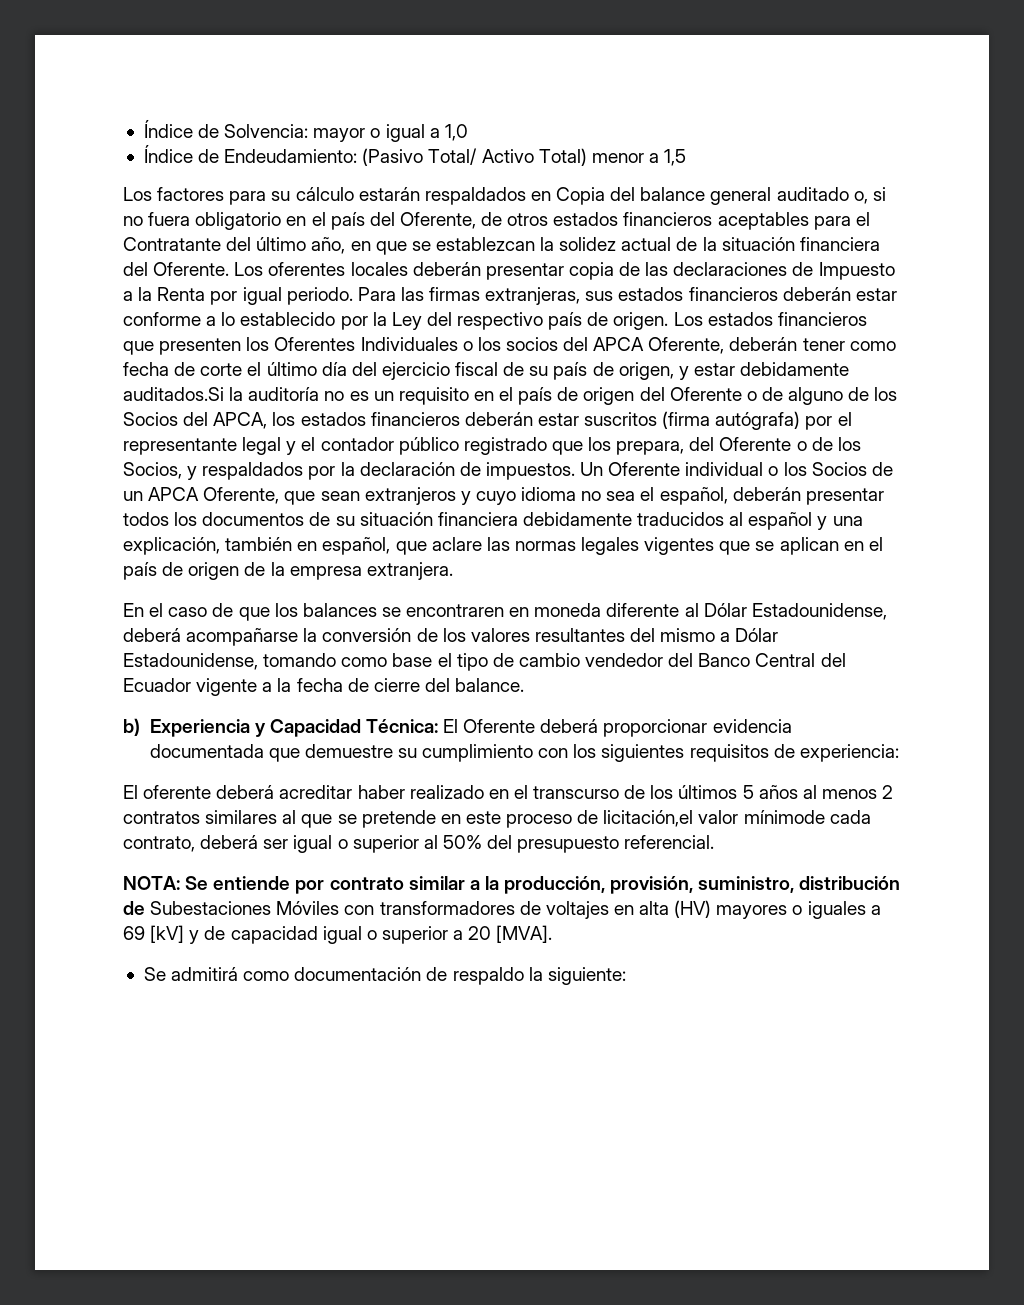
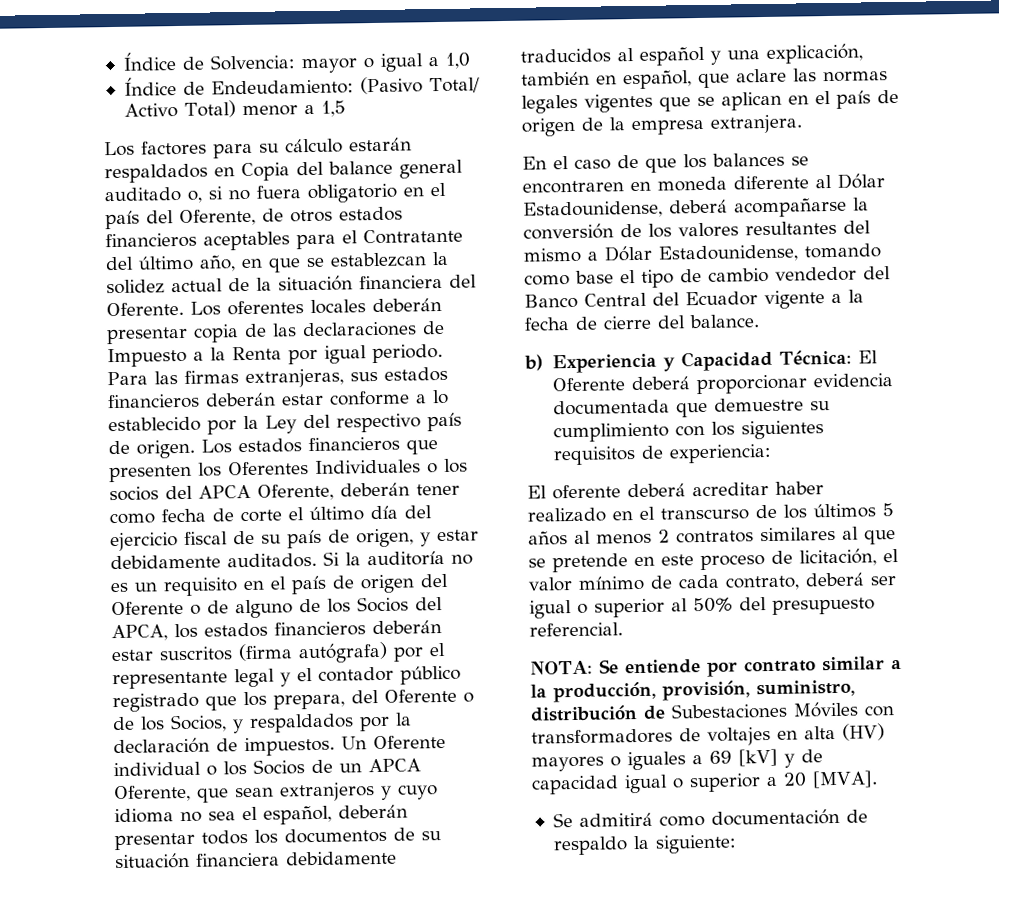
[123,387,224,401] auditados.Si -> [227,551,340,569] auditados. Si
[603,810,825,827] licitación,el valor mínimode -> [799,548,899,567] [528,575,673,592] licitación, el valor mínimo de

